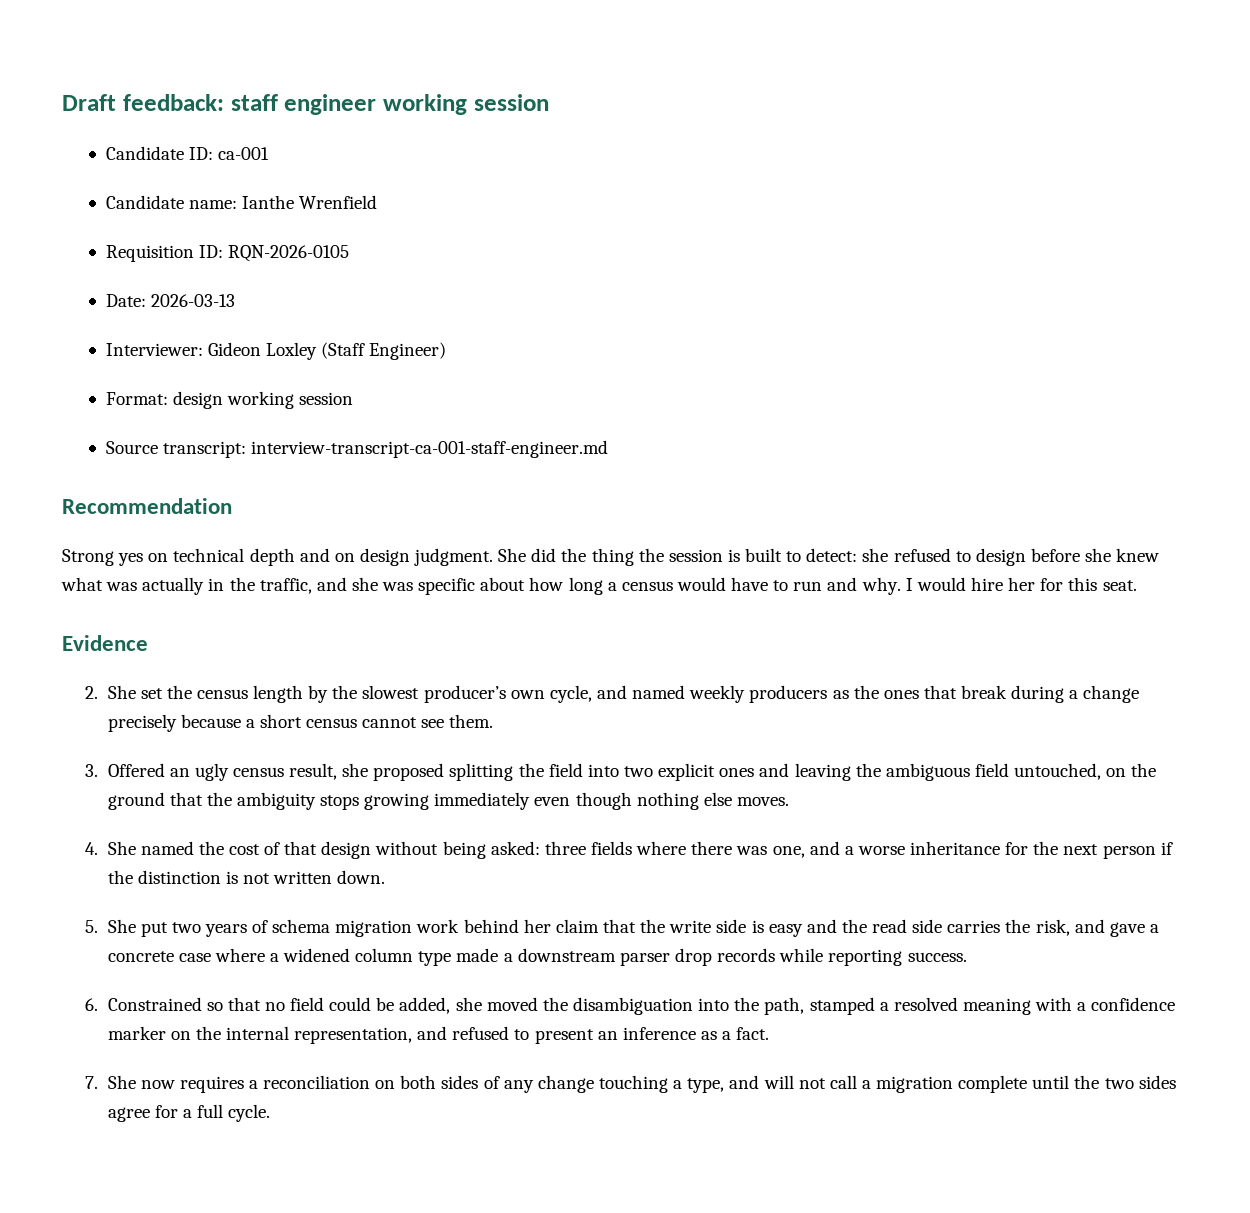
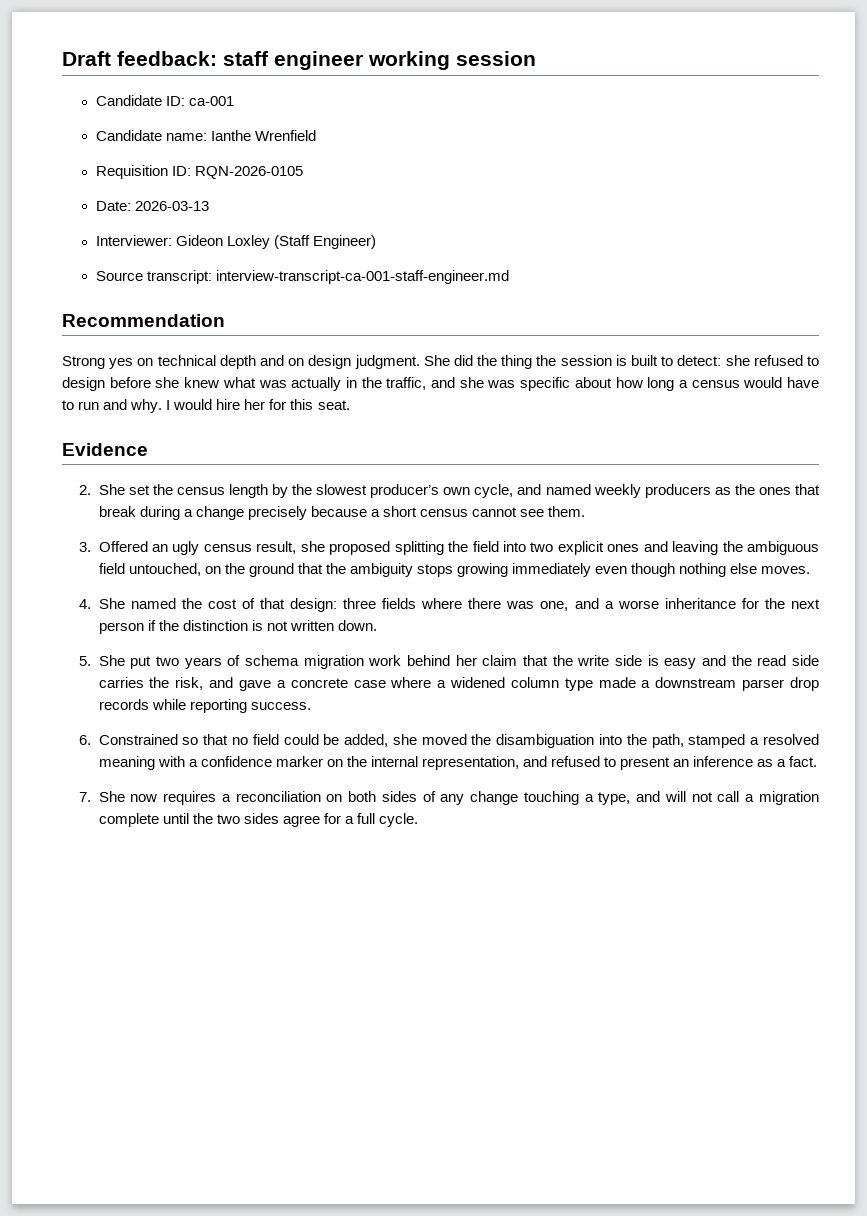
[105,391,354,409] // Format: design working session -> (376, 242) none
[321,841,540,859] design without being asked: -> [290,598,338,612] design:

